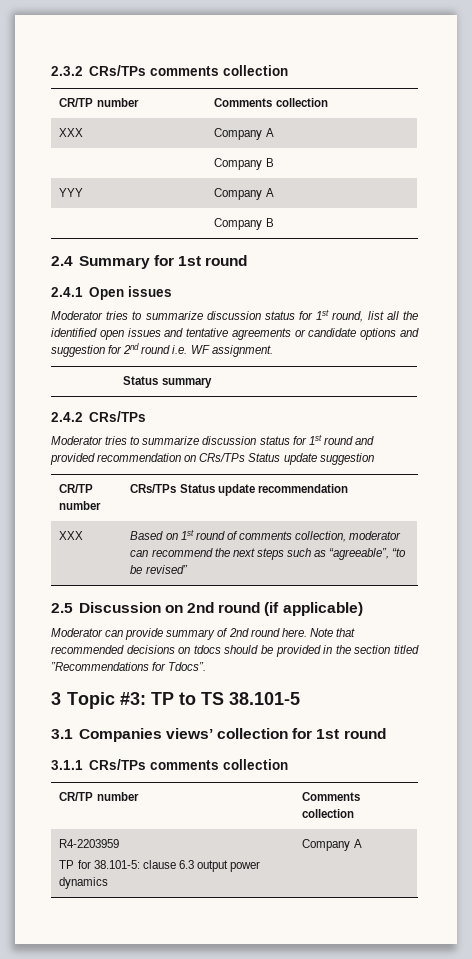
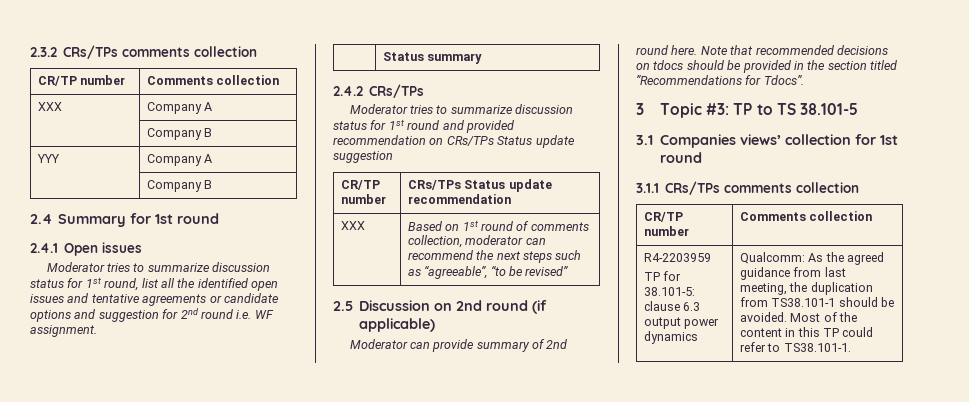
[302,839,362,851] Company A -> [739,252,885,265] [739,267,846,280] [739,282,873,295] [739,297,895,307] [739,312,858,322] [739,327,874,337] [739,342,851,352] Qualcomm: As the agreed guidance from last meeting, the duplication from TS38.101-1 should be avoided. Most of the content in this TP could refer to TS38.101-1.

